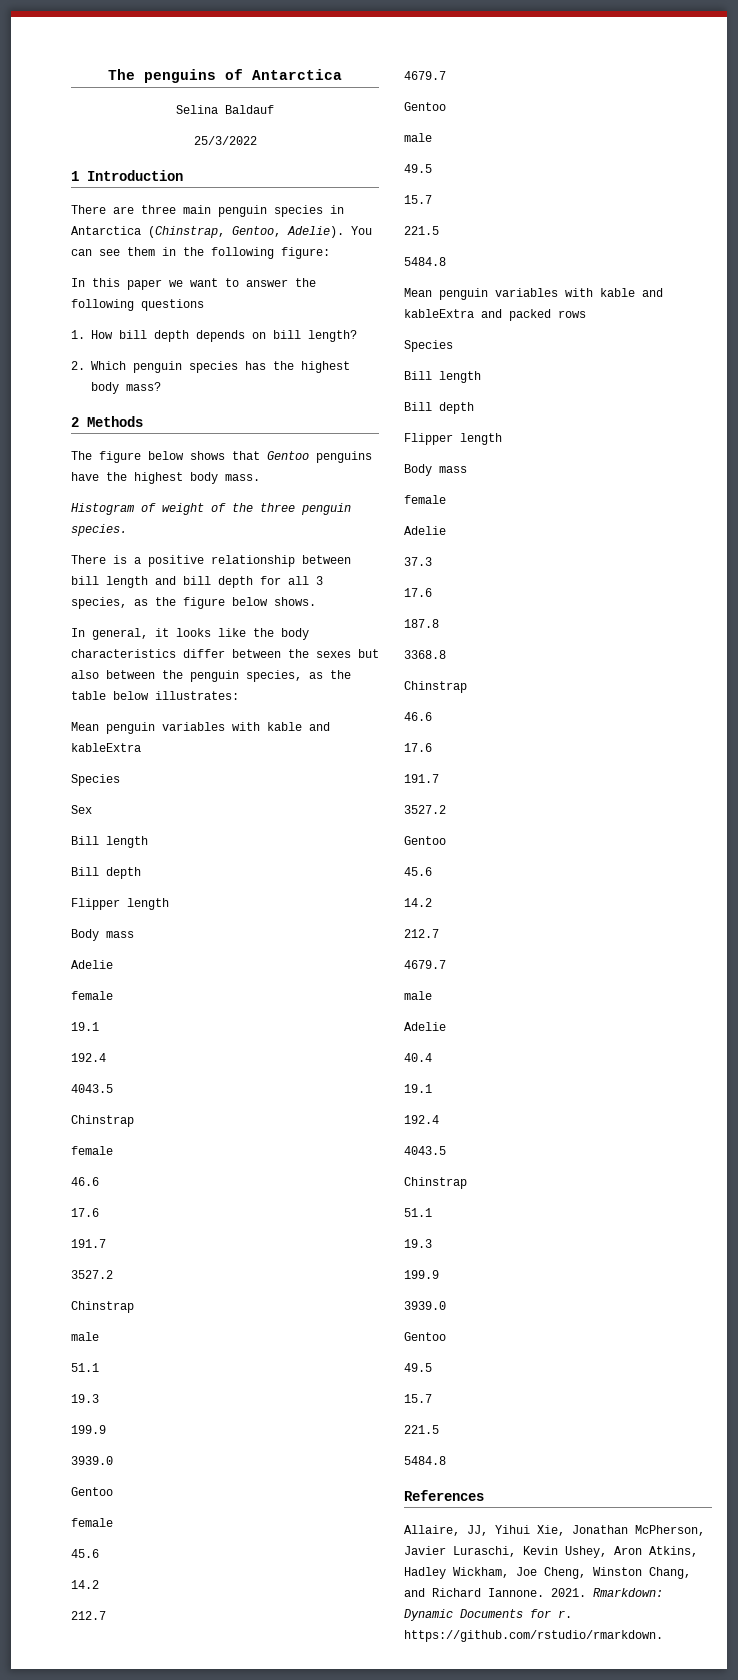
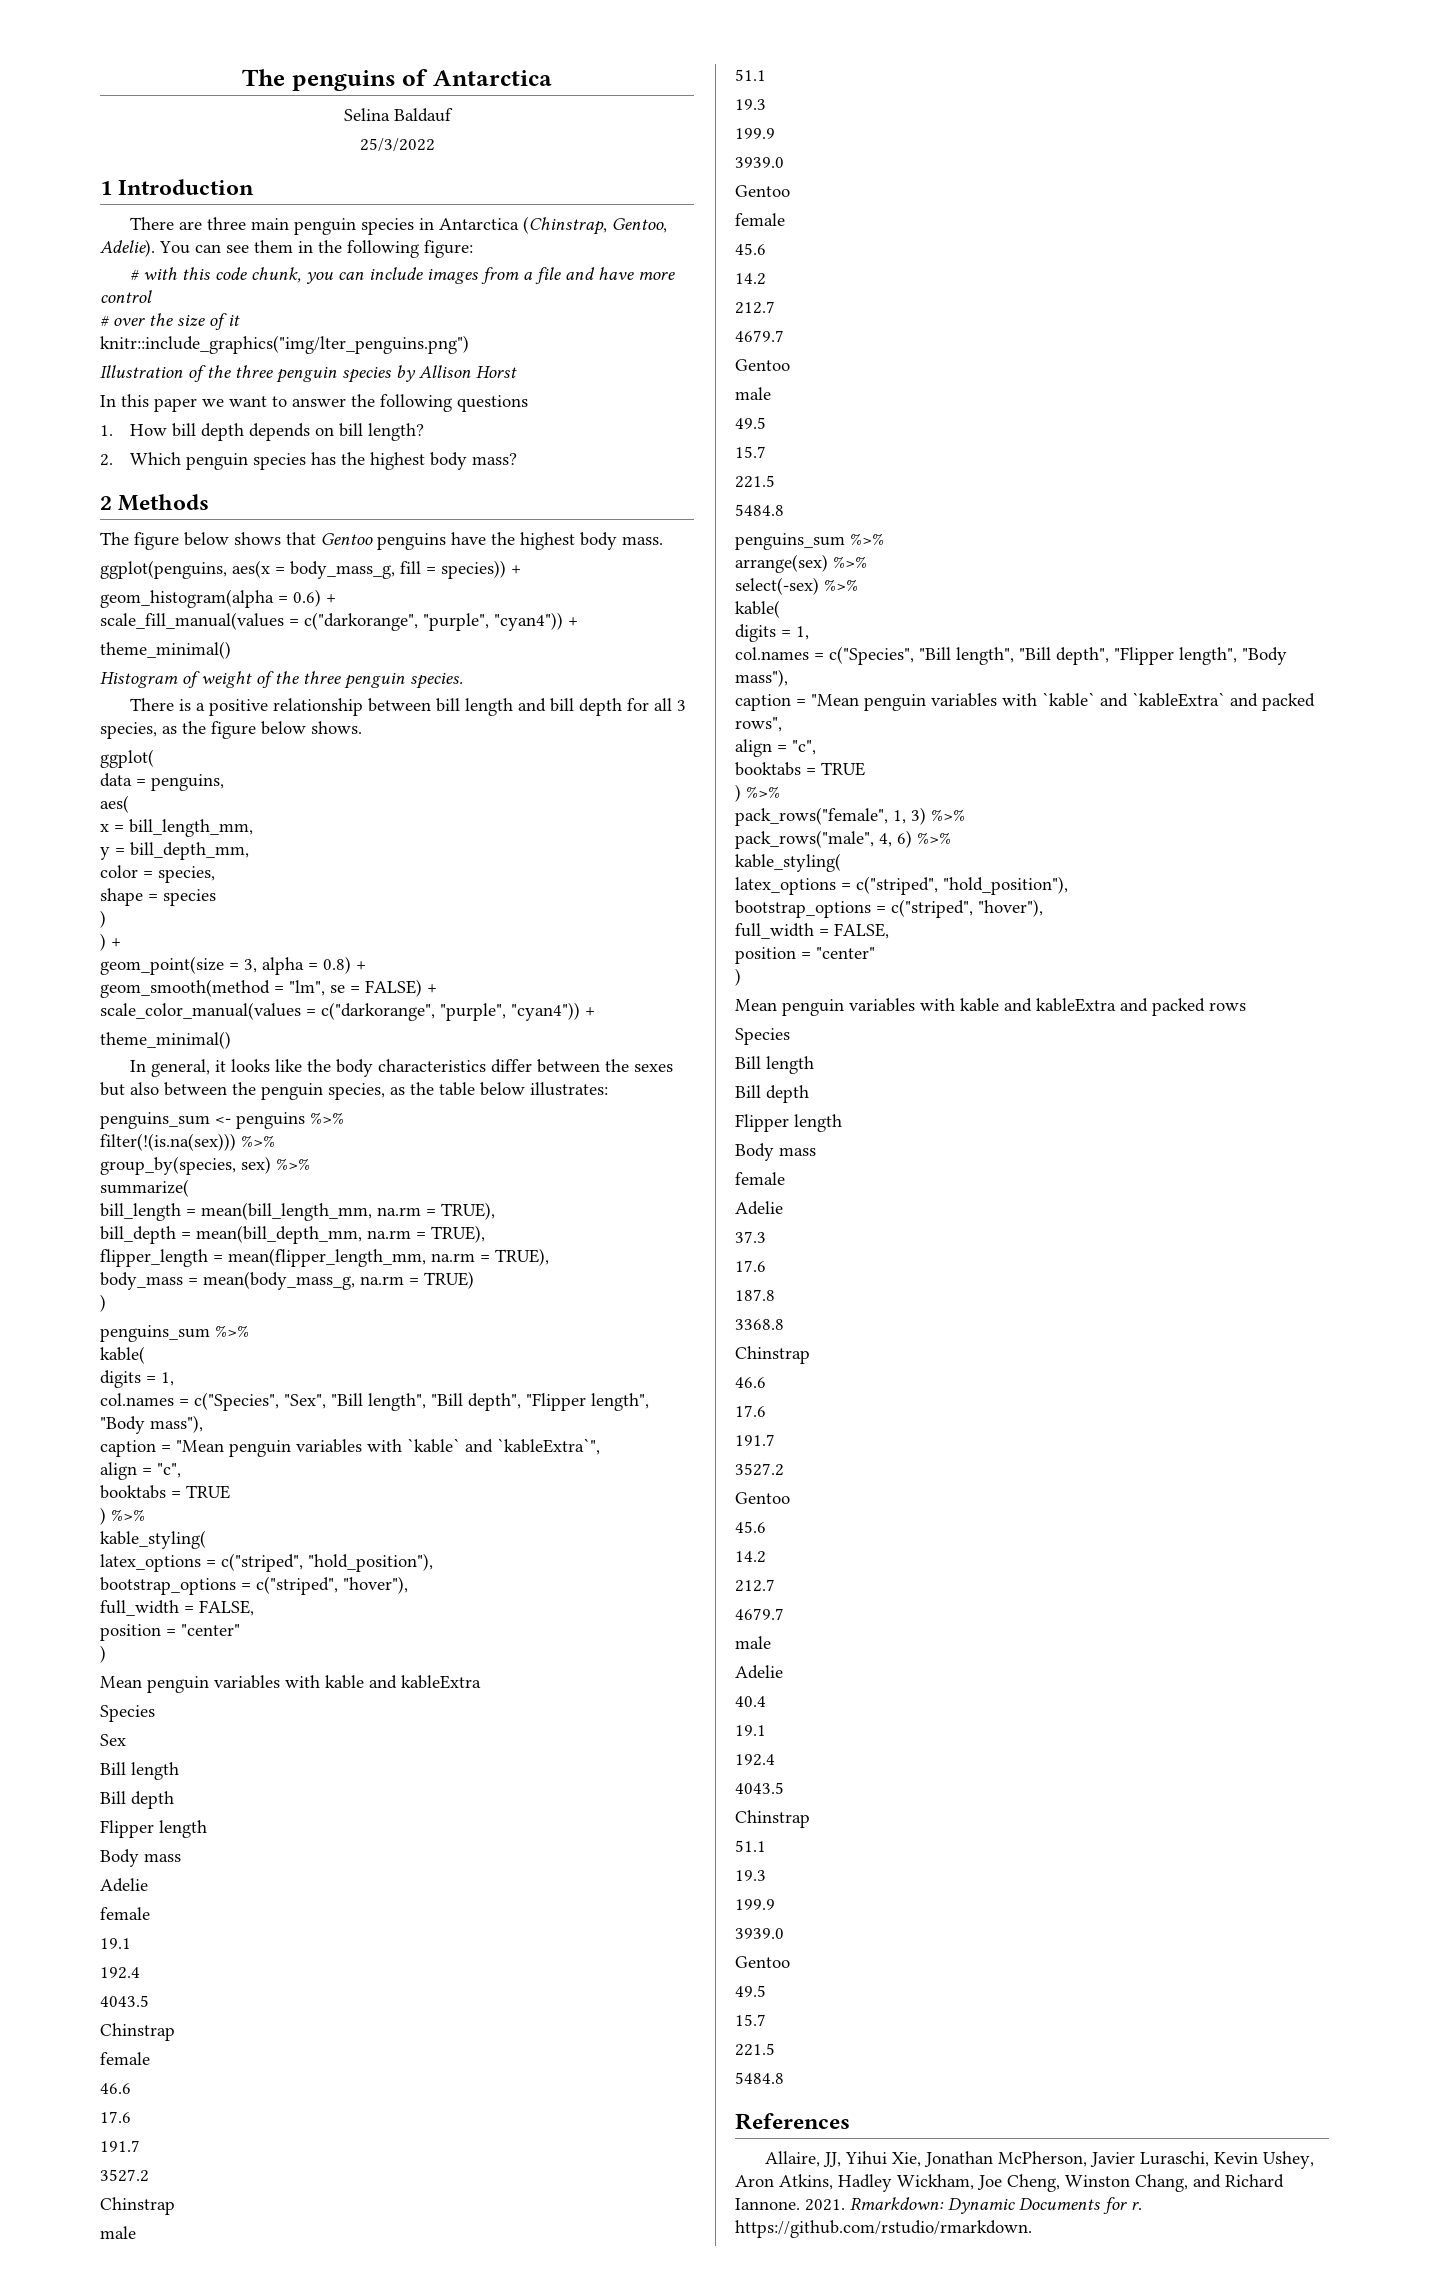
(330, 253) none -> [129,267,675,284] [100,290,152,303] [100,313,240,330] [100,335,469,354] [100,365,517,383] // # with this code chunk, you can include images from a file and have more control // # over the size of it // knitr::include_graphics("img/lter_penguins.png") // Illustration of the three penguin species by Allison Horst
(260, 477) none -> [100,560,521,579] [100,589,336,608] [100,612,578,631] [100,641,231,659] // ggplot(penguins, aes(x = body_mass_g, fill = species)) + // geom_histogram(alpha = 0.6) + // scale_fill_manual(values = c("darkorange", "purple", "cyan4")) + // theme_minimal()
(316, 601) none -> [100,749,154,768] [100,773,224,791] [100,795,129,813] [100,819,253,837] [100,842,249,860] [100,865,215,883] [100,888,216,906] [100,910,106,928] [100,933,121,951] [100,956,366,975] [100,979,437,998] [100,1002,595,1021] [100,1031,231,1049] // ggplot( // data = penguins, // aes( // x = bill_length_mm, // y = bill_depth_mm, // color = species, // shape = species // ) // ) + // geom_point(size = 3, alpha = 0.8) + // geom_smooth(method = "lm", se = FALSE) + // scale_color_manual(values = c("darkorange", "purple", "cyan4")) + // theme_minimal()
(239, 695) none -> [100,1112,344,1129] [100,1133,275,1151] [100,1156,310,1175] [100,1179,189,1197] [100,1202,495,1221] [100,1225,485,1244] [100,1248,549,1267] [100,1271,474,1290] [100,1294,106,1312] [100,1325,249,1342] [100,1346,145,1364] [100,1370,174,1388] [100,1392,649,1411] [100,1415,203,1434] [100,1438,600,1457] [100,1462,181,1480] [100,1485,230,1499] [100,1507,145,1525] [100,1530,206,1549] [100,1553,433,1572] [100,1576,408,1595] [100,1600,254,1616] [100,1624,240,1641] [100,1645,106,1663] // penguins_sum <- penguins %>% // filter(!(is.na(sex))) %>% // group_by(species, sex) %>% // summarize( // bill_length = mean(bill_length_mm, na.rm = TRUE), // bill_depth = mean(bill_depth_mm, na.rm = TRUE), // flipper_length = mean(flipper_length_mm, na.rm = TRUE), // body_mass = mean(body_mass_g, na.rm = TRUE) // ) // penguins_sum %>% // kable( // digits = 1, // col.names = c("Species", "Sex", "Bill length", "Bill depth", "Flipper length", "Body mass"), // caption = "Mean penguin variables with `kable` and `kableExtra`", // align = "c", // booktabs = TRUE // ) %>% // kable_styling( // latex_options = c("striped", "hold_position"), // bootstrap_options = c("striped", "hover"), // full_width = FALSE, // position = "center" // )
(446, 261) none -> [735,533,884,550] [735,554,867,573] [735,577,858,595] [735,600,780,618] [735,624,809,642] [735,646,1287,665] [735,669,788,687] [735,692,1315,711] [735,717,782,732] [735,739,816,757] [735,762,865,776] [735,784,780,802] [735,807,965,826] [735,830,951,849] [735,853,841,872] [735,876,1068,895] [735,899,1043,918] [735,923,889,939] [735,947,875,964] [735,968,741,986] // penguins_sum %>% // arrange(sex) %>% // select(-sex) %>% // kable( // digits = 1, // col.names = c("Species", "Bill length", "Bill depth", "Flipper length", "Body mass"), // caption = "Mean penguin variables with `kable` and `kableExtra` and packed rows", // align = "c", // booktabs = TRUE // ) %>% // pack_rows("female", 1, 3) %>% // pack_rows("male", 4, 6) %>% // kable_styling( // latex_options = c("striped", "hold_position"), // bootstrap_options = c("striped", "hover"), // full_width = FALSE, // position = "center" // )

